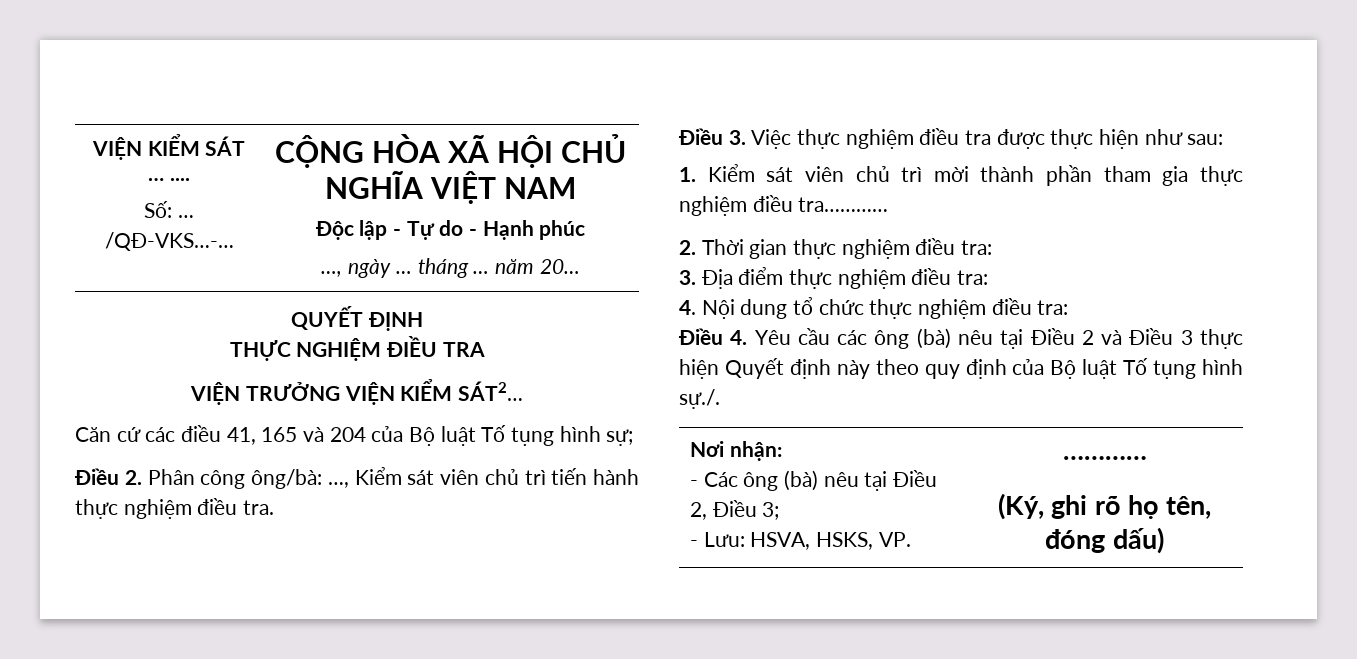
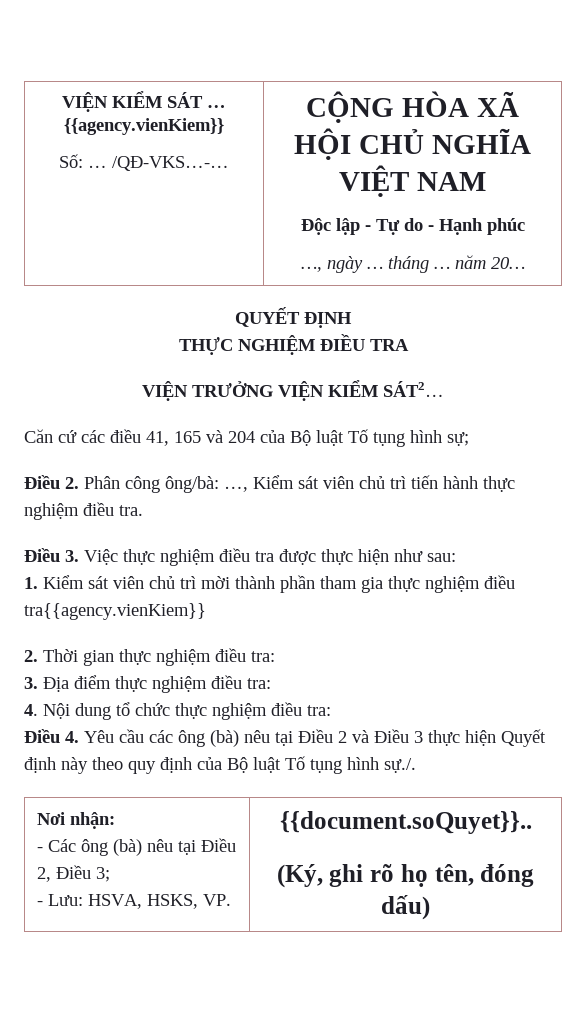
[169,178,190,181] .... -> [64,118,224,135] {{agency.vienKiem}}
[798,197,889,212] tra………… -> [24,603,206,620] tra{{agency.vienKiem}}
[1062,456,1147,460] ………… -> [279,811,532,834] {{document.soQuyet}}..

